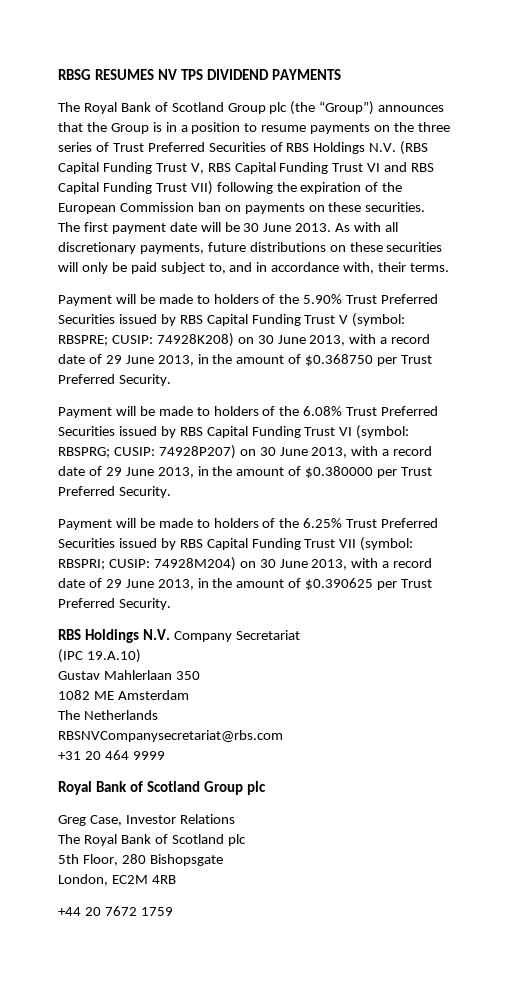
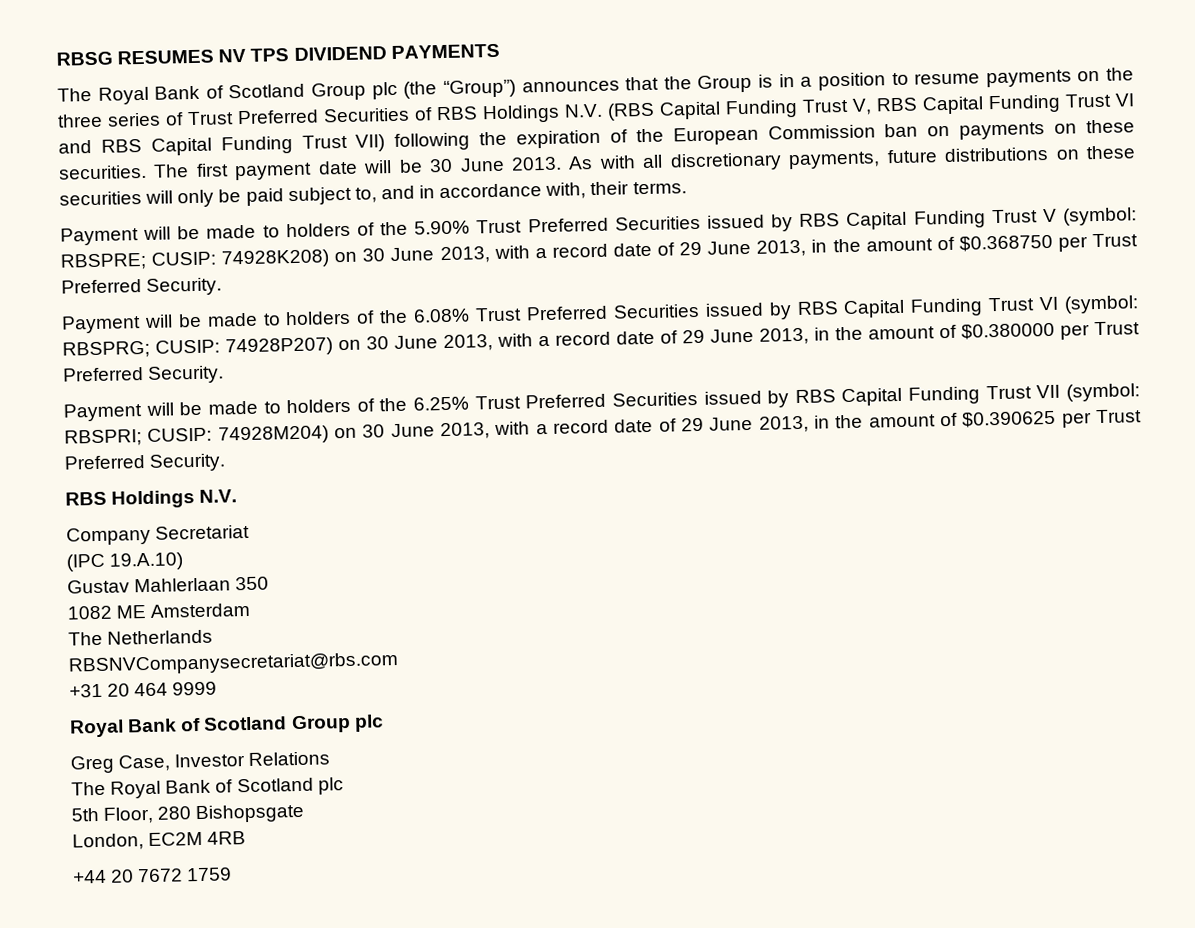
(170, 634) none -> (238, 496) //

